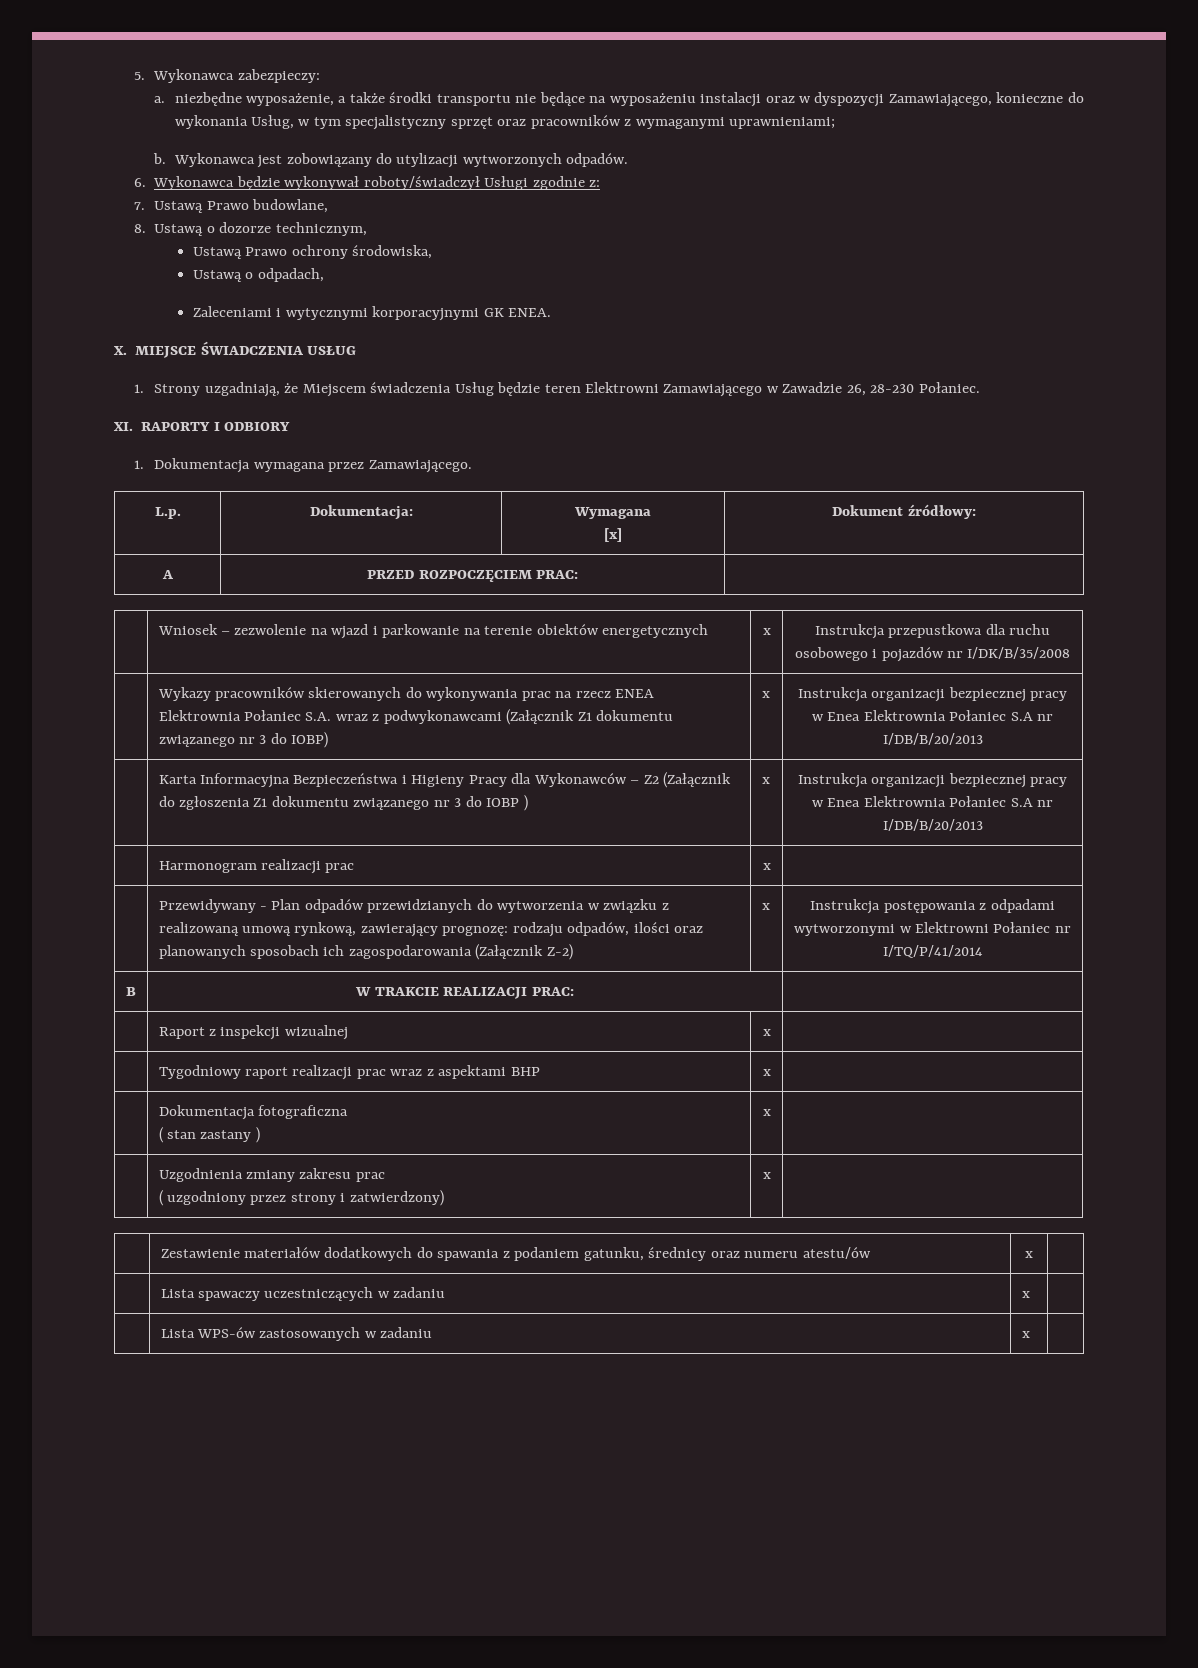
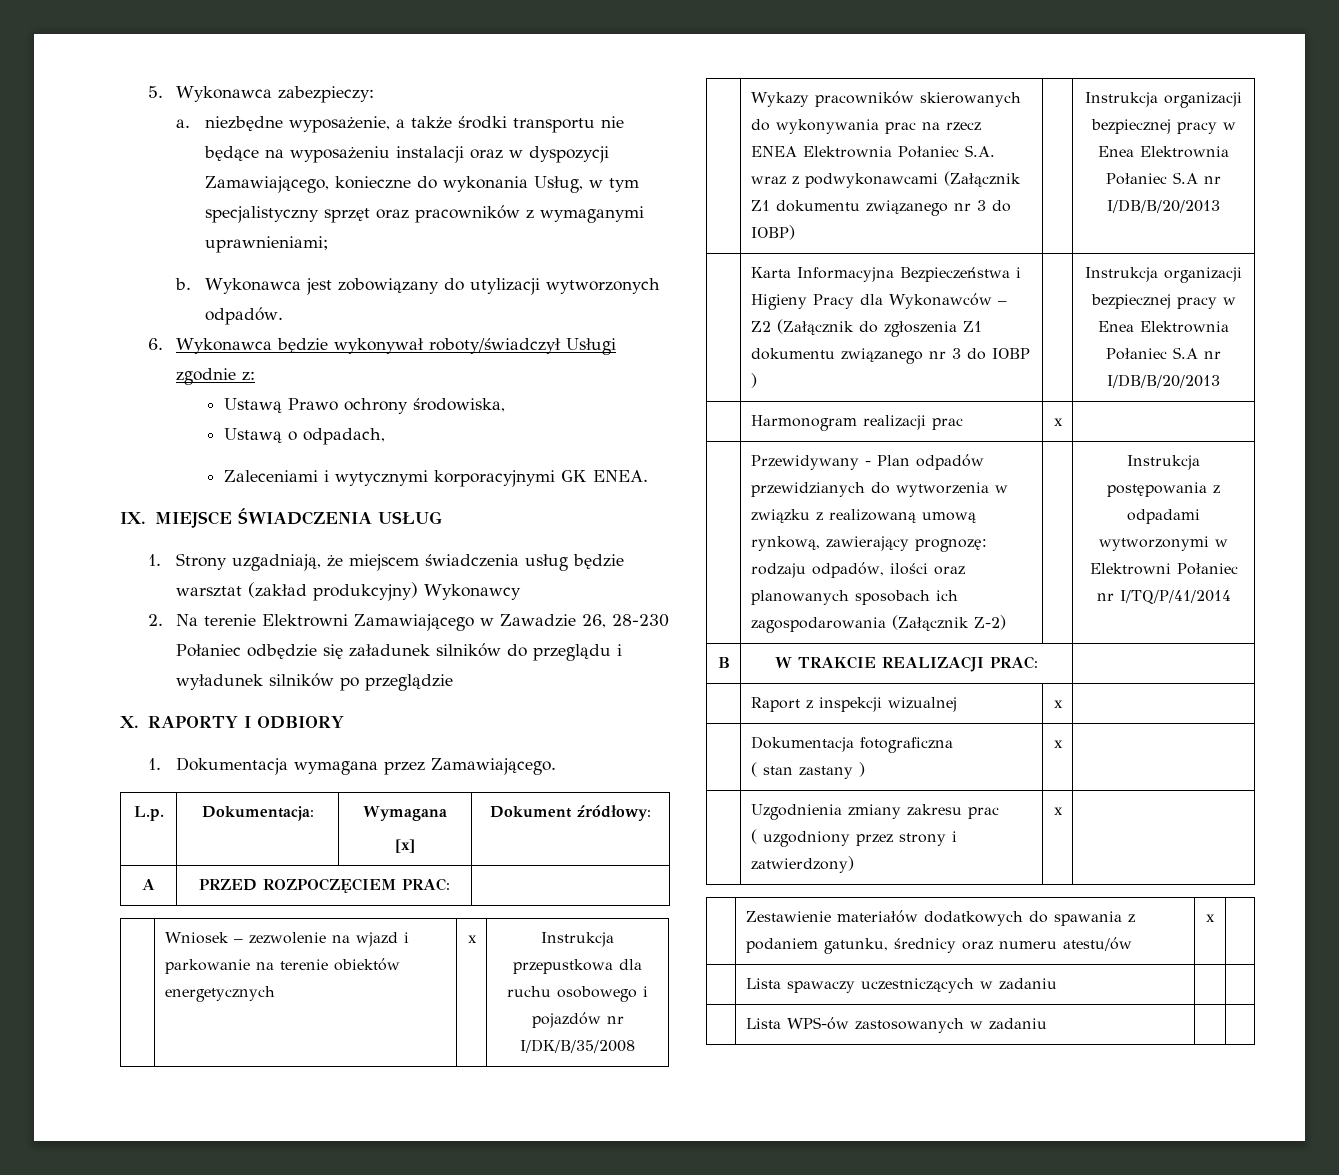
[134,199,329,213] [134,222,367,236] // 7. Ustawą Prawo budowlane, // 8. Ustawą o dozorze technicznym, -> (256, 376) none
[113,346,127,355] X. -> [120,512,146,524] IX.
[302,382,581,397] Miejscem świadczenia Usług będzie teren -> [349,554,625,571] [176,582,522,601] [148,614,257,626] miejscem świadczenia usług będzie warsztat (zakład produkcyjny) Wykonawcy // 2. Na terenie
[918,382,980,393] [113,422,133,431] Połaniec. // XI. -> [176,643,623,661] [176,673,454,691] [120,716,139,728] Połaniec odbędzie się załadunek silników do przeglądu i wyładunek silników po przeglądzie // X.
[761,691,770,698] x -> (795, 232) none
[761,777,770,784] x -> (757, 380) none
[761,903,770,910] x -> (1006, 622) none
[158,1065,540,1080] [762,1069,771,1076] // | Tygodniowy raport realizacji prac wraz z aspektami BHP | x | -> (1063, 704) none
[1021,1291,1030,1298] x -> (1057, 984) none
[1021,1331,1030,1338] x -> (1047, 1024) none

